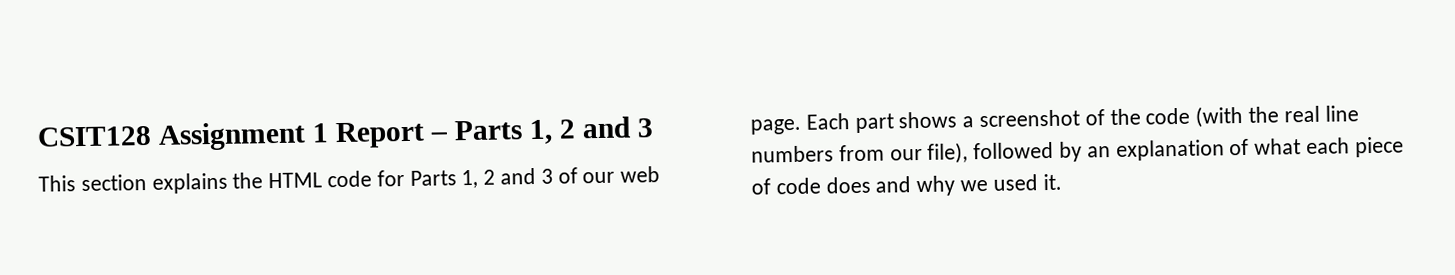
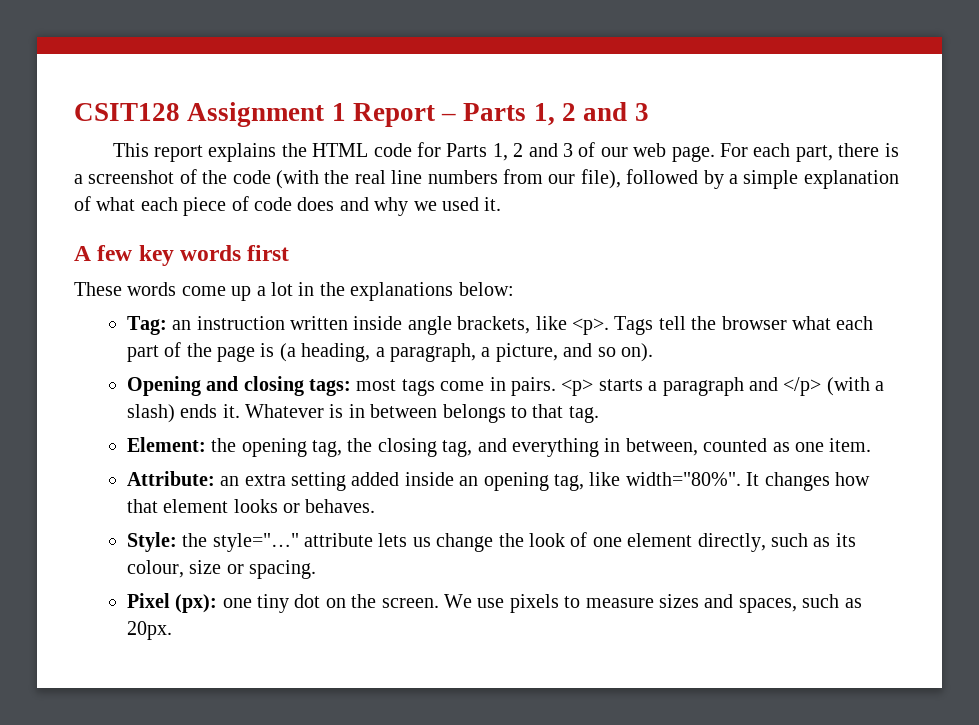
[80,174,147,192] section -> [154,145,204,162] report
[805,111,958,134] Each part shows -> [720,143,899,162] For each part, there is
[1086,146,1111,158] an -> [728,170,799,189] a simple
(1062, 182) none -> [74,245,290,266] [74,282,514,301] [126,316,874,335] [126,342,653,362] [126,376,885,396] [126,404,599,423] [126,437,872,457] [126,471,870,491] [126,499,376,513] [126,532,856,552] [126,560,316,579] [126,593,862,613] [126,621,172,640] // A few key words first // These words come up a lot in the explanations below: // Tag: an instruction written inside angle brackets, like <p>. Tags tell the browser what each part of the page is (a heading, a paragraph, a picture, and so on). // Opening and closing tags: most tags come in pairs. <p> starts a paragraph and </p> (with a slash) ends it. Whatever is in between belongs to that tag. // Element: the opening tag, the closing tag, and everything in between, counted as one item. // Attribute: an extra setting added inside an opening tag, like width="80%". It changes how that element looks or behaves. // Style: the style="…" attribute lets us change the look of one element directly, such as its colour, size or spacing. // Pixel (px): one tiny dot on the screen. We use pixels to measure sizes and spaces, such as 20px.

